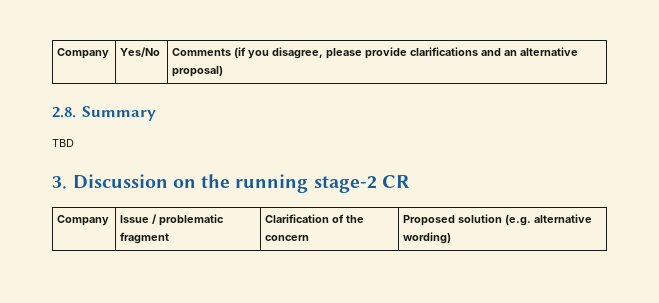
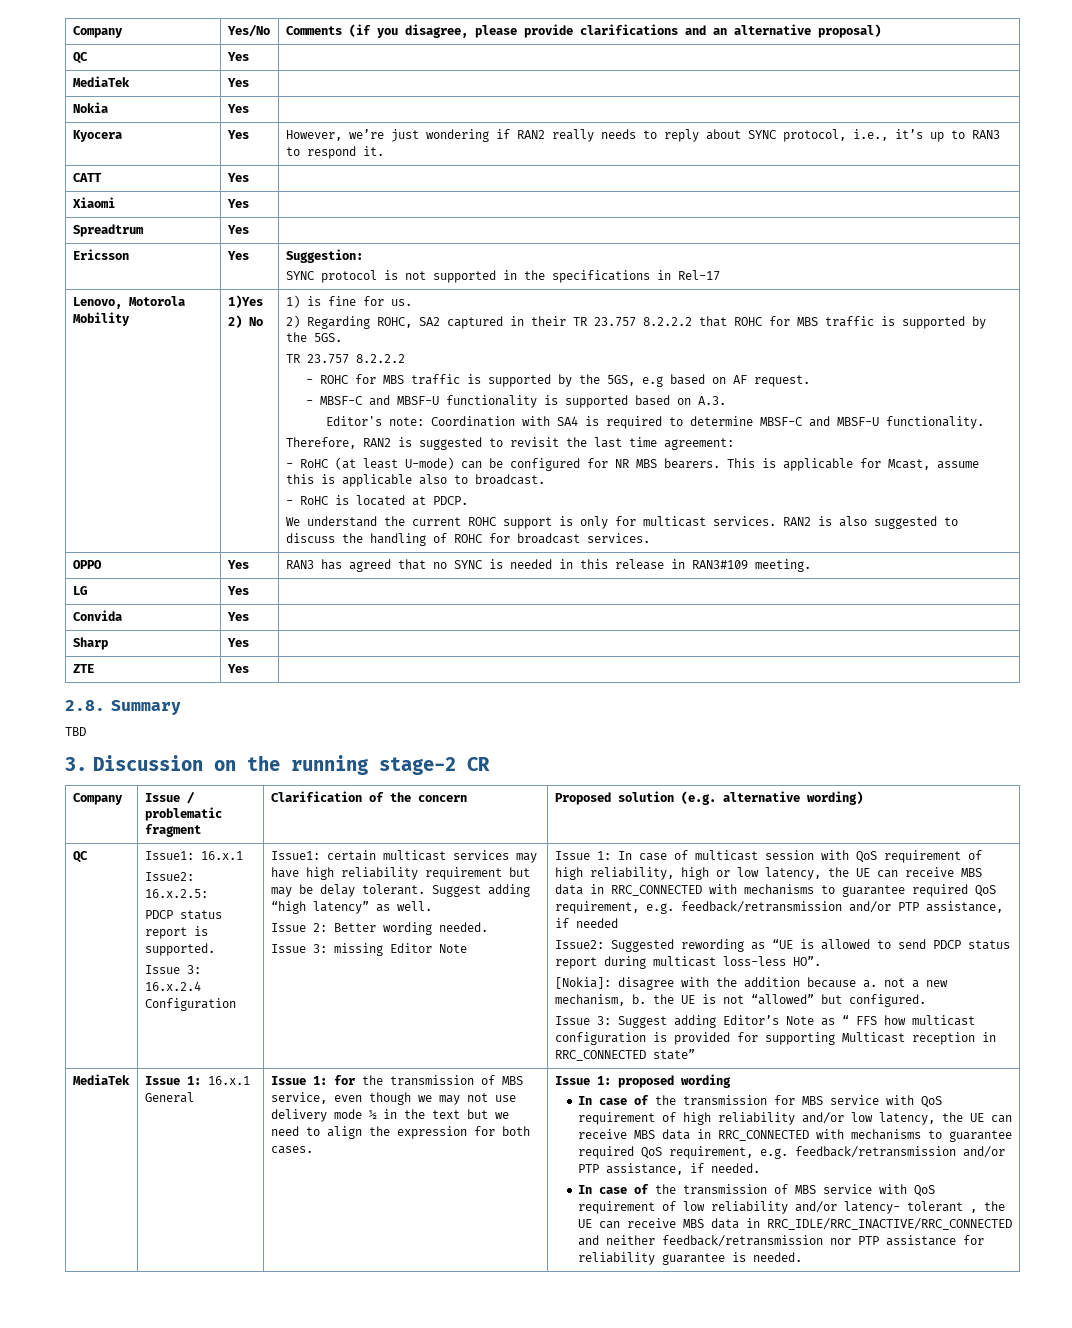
(224, 71) none -> [72,52,88,64] [226,52,249,61] [72,76,130,87] [226,78,249,87] [72,102,108,113] [226,104,249,113] [72,130,122,142] [226,130,249,139] [285,129,1000,142] [285,146,384,159] [72,173,102,182] [226,173,249,182] [72,197,115,208] [226,199,249,208] [72,224,144,237] [226,225,249,234] [72,249,129,260] [226,251,249,260] [285,249,363,263] [285,270,720,283] [72,296,185,309] [72,312,130,326] [227,295,263,308] [227,315,263,328] [285,295,412,308] [285,315,986,329] [285,332,342,342] [285,354,405,364] [305,374,810,387] [305,395,726,408] [326,416,985,429] [285,437,734,450] [285,457,979,471] [285,474,545,487] [285,495,468,506] [285,516,958,529] [285,533,650,546] [72,560,102,569] [226,560,249,569] [285,559,811,572] [72,586,87,595] [226,586,249,595] [72,610,122,621] [226,612,249,621] [72,637,108,650] [226,638,249,647] [72,664,94,673] [226,664,249,673] // QC | Yes | // MediaTek | Yes | // Nokia | Yes | // Kyocera | Yes | However, we’re just wondering if RAN2 really needs to reply about SYNC protocol, i.e., it’s up to RAN3 to respond it. // CATT | Yes | // Xiaomi | Yes | // Spreadtrum | Yes | // Ericsson | Yes | Suggestion: // SYNC protocol is not supported in the specifications in Rel-17 // Lenovo, Motorola Mobility | 1)Yes // 2) No | 1) is fine for us. // 2) Regarding ROHC, SA2 captured in their TR 23.757 8.2.2.2 that ROHC for MBS traffic is supported by the 5GS. // TR 23.757 8.2.2.2 // - ROHC for MBS traffic is supported by the 5GS, e.g based on AF request. // - MBSF-C and MBSF-U functionality is supported based on A.3. // Editor's note: Coordination with SA4 is required to determine MBSF-C and MBSF-U functionality. // Therefore, RAN2 is suggested to revisit the last time agreement: // - RoHC (at least U-mode) can be configured for NR MBS bearers. This is applicable for Mcast, assume this is applicable also to broadcast. // - RoHC is located at PDCP. // We understand the current ROHC support is only for multicast services. RAN2 is also suggested to discuss the handling of ROHC for broadcast services. // OPPO | Yes | RAN3 has agreed that no SYNC is needed in this release in RAN3#109 meeting. // LG | Yes | // Convida | Yes | // Sharp | Yes | // ZTE | Yes |
(452, 238) none -> [72,851,88,863] [144,851,243,860] [144,872,194,881] [144,889,208,898] [144,910,222,920] [144,926,208,939] [144,943,215,956] [144,965,201,974] [144,981,201,991] [144,998,236,1011] [270,850,537,863] [270,867,530,880] [270,884,530,897] [270,901,432,914] [270,922,488,935] [270,943,467,956] [554,850,982,863] [554,867,982,880] [554,884,996,897] [554,901,1003,914] [554,918,618,928] [554,939,1010,952] [554,956,821,969] [554,977,948,990] [554,994,926,1007] [554,1015,975,1028] [554,1032,996,1045] [554,1049,695,1061] [72,1074,130,1085] [144,1076,250,1085] [144,1092,194,1103] [270,1075,523,1086] [270,1092,516,1105] [270,1109,509,1122] [270,1126,530,1139] [270,1146,313,1154] [554,1074,731,1088] [577,1095,942,1108] [577,1112,1012,1125] [577,1129,1012,1142] [577,1146,1005,1159] [577,1163,760,1175] [577,1184,935,1197] [577,1201,1005,1214] [577,1218,1012,1230] [577,1235,984,1247] [577,1252,802,1265] // QC | Issue1: 16.x.1 // Issue2: 16.x.2.5: // PDCP status report is supported. // Issue 3: 16.x.2.4 Configuration | Issue1: certain multicast services may have high reliability requirement but may be delay tolerant. Suggest adding “high latency” as well. // Issue 2: Better wording needed. // Issue 3: missing Editor Note | Issue 1: In case of multicast session with QoS requirement of high reliability, high or low latency, the UE can receive MBS data in RRC_CONNECTED with mechanisms to guarantee required QoS requirement, e.g. feedback/retransmission and/or PTP assistance, if needed // Issue2: Suggested rewording as “UE is allowed to send PDCP status report during multicast loss-less HO”. // [Nokia]: disagree with the addition because a. not a new mechanism, b. the UE is not “allowed” but configured. // Issue 3: Suggest adding Editor’s Note as “ FFS how multicast configuration is provided for supporting Multicast reception in RRC_CONNECTED state” // MediaTek | Issue 1: 16.x.1 General | Issue 1: for the transmission of MBS service, even though we may not use delivery mode ½ in the text but we need to align the expression for both cases. | Issue 1: proposed wording // In case of the transmission for MBS service with QoS requirement of high reliability and/or low latency, the UE can receive MBS data in RRC_CONNECTED with mechanisms to guarantee required QoS requirement, e.g. feedback/retransmission and/or PTP assistance, if needed. // In case of the transmission of MBS service with QoS requirement of low reliability and/or latency- tolerant , the UE can receive MBS data in RRC_IDLE/RRC_INACTIVE/RRC_CONNECTED and neither feedback/retransmission nor PTP assistance for reliability guarantee is needed.

